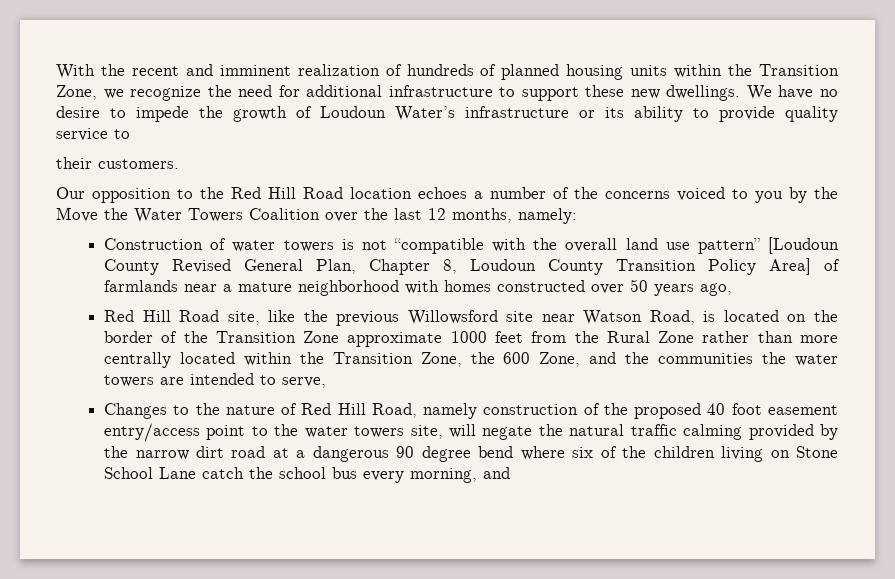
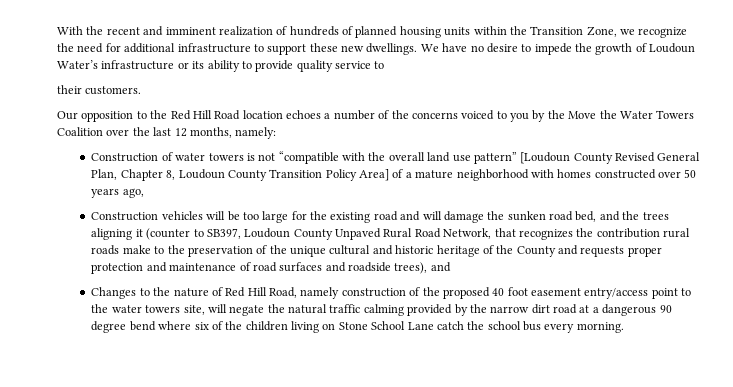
[104,280,218,292] farmlands near -> (404, 173) none
[104,310,839,326] [104,331,838,347] [104,352,838,368] [104,373,327,388] Red Hill Road site, like the previous Willowsford site near Watson Road, is located on the border of the Transition Zone approximate 1000 feet from the Rural Zone rather than more centrally located within the Transition Zone, the 600 Zone, and the communities the water towers are intended to serve, -> [91,211,669,223] [91,228,691,240] [91,245,662,257] [91,262,451,274] Construction vehicles will be too large for the existing road and will damage the sunken road bed, and the trees aligning it (counter to SB397, Loudoun County Unpaved Rural Road Network, that recognizes the contribution rural roads make to the preservation of the unique cultural and historic heritage of the County and requests proper protection and maintenance of road surfaces and roadside trees), and
[410,467,511,483] morning, and -> [576,322,624,333] morning.

